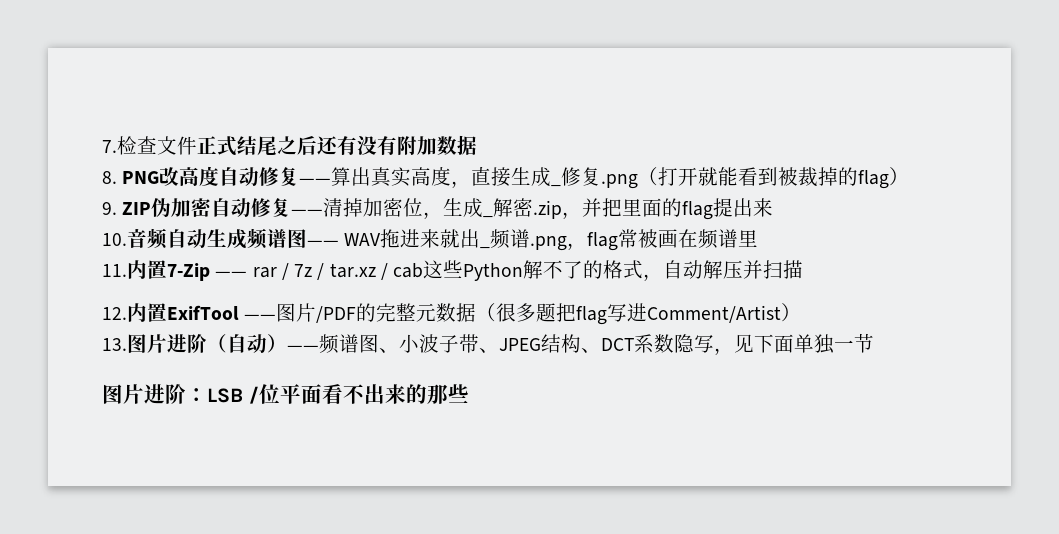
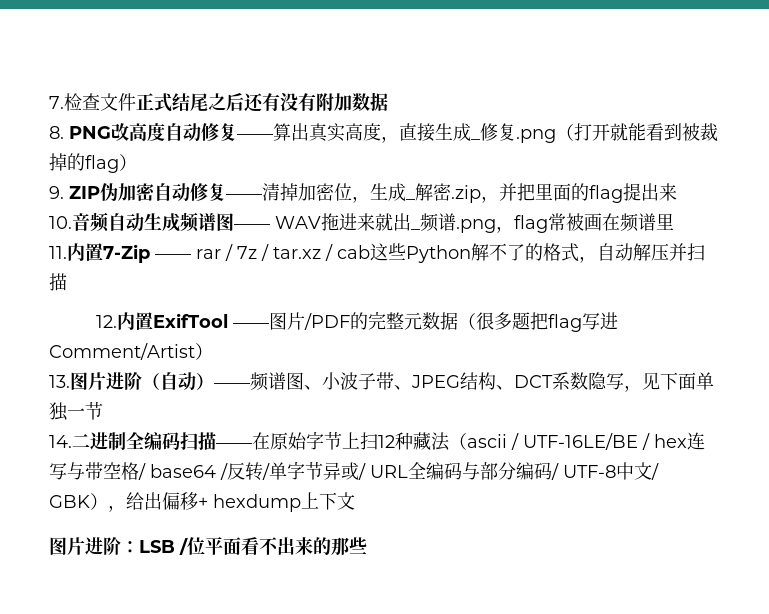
(874, 343) none -> [49,431,705,451] [49,461,659,481] [49,492,355,512] // 14.二进制全编码扫描——在原始字节上扫12种藏法（ascii / UTF-16LE/BE / hex连写与带空格/ base64 /反转/单字节异或/ URL全编码与部分编码/ UTF-8中文/ GBK），给出偏移+ hexdump上下文

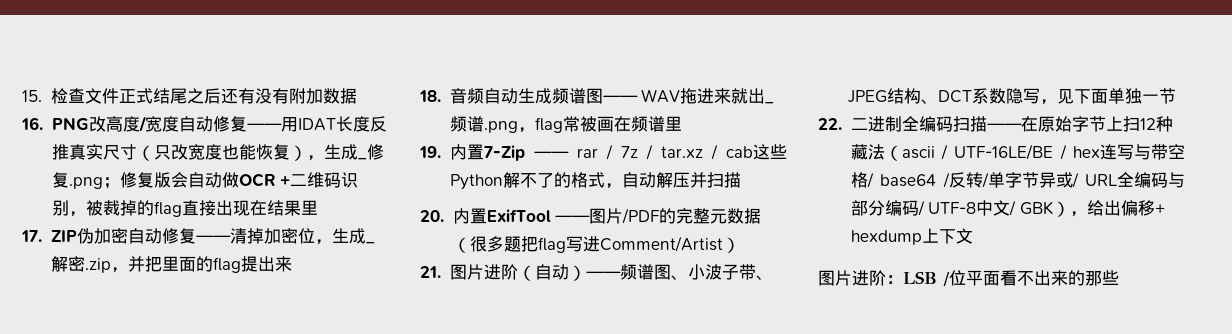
[49,96,64,109] 7. -> [22,90,42,102] 15.
[49,126,64,139] 8. -> [21,117,43,130] 16.
[165,123,718,143] [49,153,137,173] [49,186,64,199] 自动修复——算出真实高度，直接生成_修复.png（打开就能看到被裁掉的flag） // 9. -> [138,116,387,132] [51,144,384,161] [51,172,359,189] [51,200,318,217] [21,230,42,242] /宽度自动修复——用IDAT长度反推真实尺寸（只改宽度也能恢复），生成_修复.png；修复版会自动做OCR +二维码识别，被裁掉的flag直接出现在结果里 // 17.
[49,216,72,229] 10. -> [419,90,441,102] 18.
[49,246,67,259] 11. -> [419,146,441,158] 19.
[95,315,117,328] 12. -> [420,210,444,222] 20.
[49,375,70,388] 13. -> [420,266,441,278] 21.
[49,435,72,448] 14. -> [818,118,842,130] 22.

